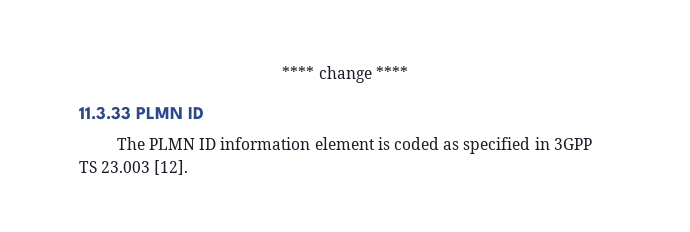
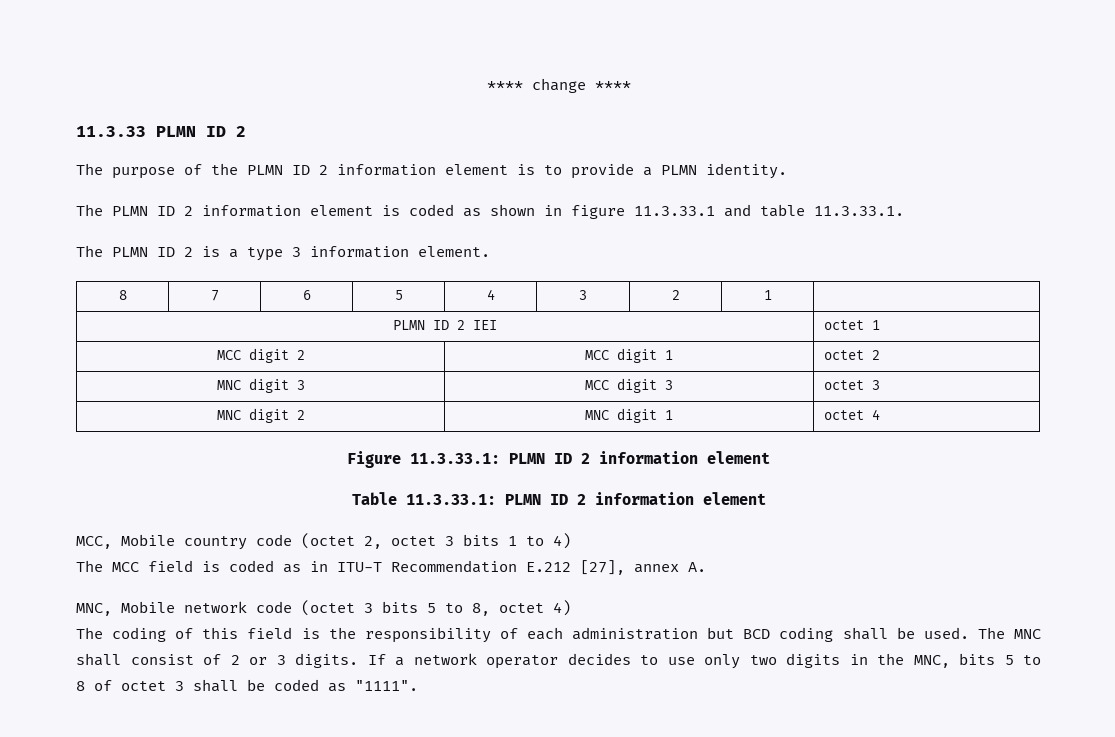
[116,137,217,150] // The PLMN ID -> [236,126,246,137] [76,163,787,179] [76,204,193,216] 2 // The purpose of the PLMN ID 2 information element is to provide a PLMN identity. // The PLMN ID 2
[463,137,592,154] [79,160,189,175] specified in 3GPP TS 23.003 [12]. -> [490,204,904,219] [76,245,490,261] [118,290,127,300] [210,290,219,301] [302,290,311,300] [394,290,403,300] [486,289,495,300] [579,290,587,300] [671,290,680,300] [763,290,772,300] [393,320,497,330] [823,320,880,330] [216,348,305,363] [585,348,673,363] [823,350,880,360] [216,378,305,393] [585,378,673,393] [823,380,880,390] [216,408,305,423] [585,408,673,423] [823,409,880,420] [347,451,770,468] [351,492,766,505] [76,533,571,550] [76,560,706,575] [76,600,571,616] [76,627,1041,643] [76,653,1041,669] [76,679,418,692] shown in figure 11.3.33.1 and table 11.3.33.1. // The PLMN ID 2 is a type 3 information element. // 8 | 7 | 6 | 5 | 4 | 3 | 2 | 1 | // PLMN ID 2 IEI | octet 1 // MCC digit 2 | MCC digit 1 | octet 2 // MNC digit 3 | MCC digit 3 | octet 3 // MNC digit 2 | MNC digit 1 | octet 4 // Figure 11.3.33.1: PLMN ID 2 information element // Table 11.3.33.1: PLMN ID 2 information element // MCC, Mobile country code (octet 2, octet 3 bits 1 to 4) // The MCC field is coded as in ITU-T Recommendation E.212 [27], annex A. // MNC, Mobile network code (octet 3 bits 5 to 8, octet 4) // The coding of this field is the responsibility of each administration but BCD coding shall be used. The MNC shall consist of 2 or 3 digits. If a network operator decides to use only two digits in the MNC, bits 5 to 8 of octet 3 shall be coded as "1111".

